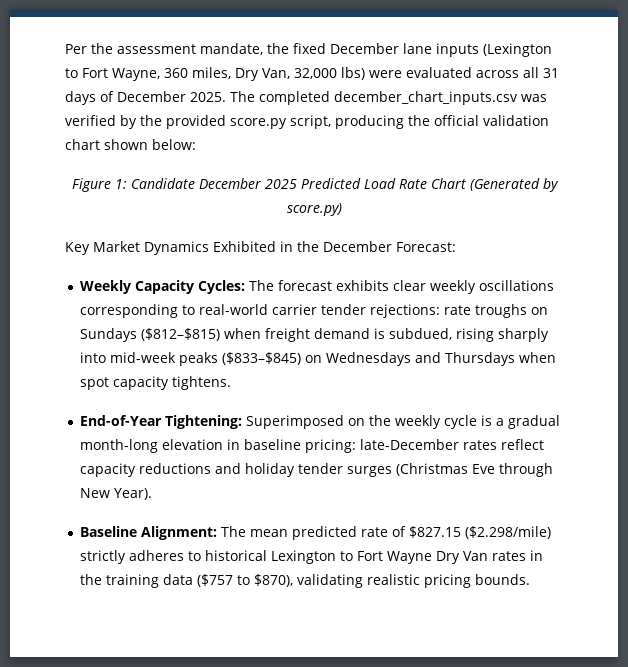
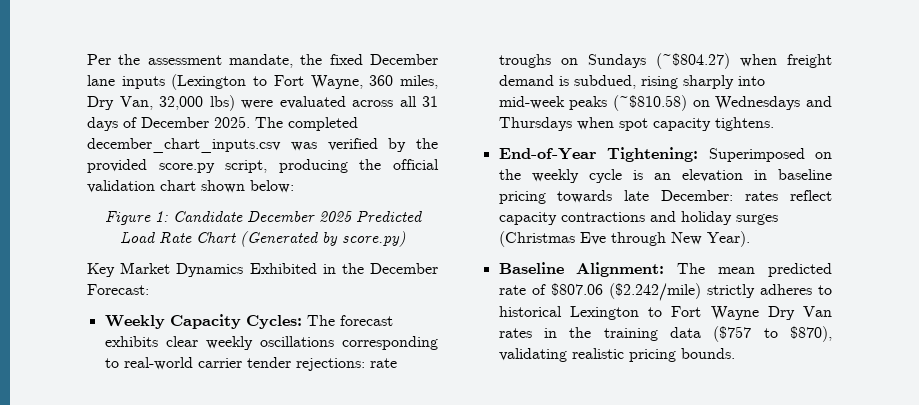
[141,328,221,341] ($812–$815) -> [655,53,730,69] (~$804.27)
[222,352,302,365] ($833–$845) -> [612,95,687,111] (~$810.58)
[496,415,561,429] [80,439,460,453] a gradual month-long elevation in baseline pricing: late-December -> [653,169,832,182] [498,190,734,204] an elevation in baseline pricing towards late December:
[139,463,212,474] reductions -> [560,212,645,222] contractions
[298,463,344,474] tender -> (732, 218) none
[409,526,552,539] $827.15 ($2.298/mile) -> [550,283,701,301] $807.06 ($2.242/mile)

